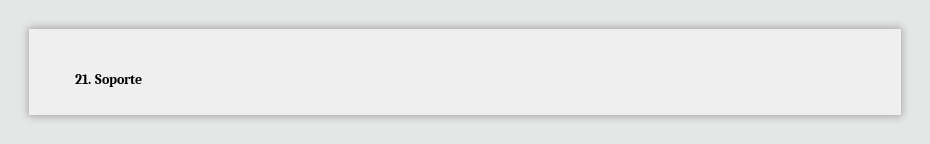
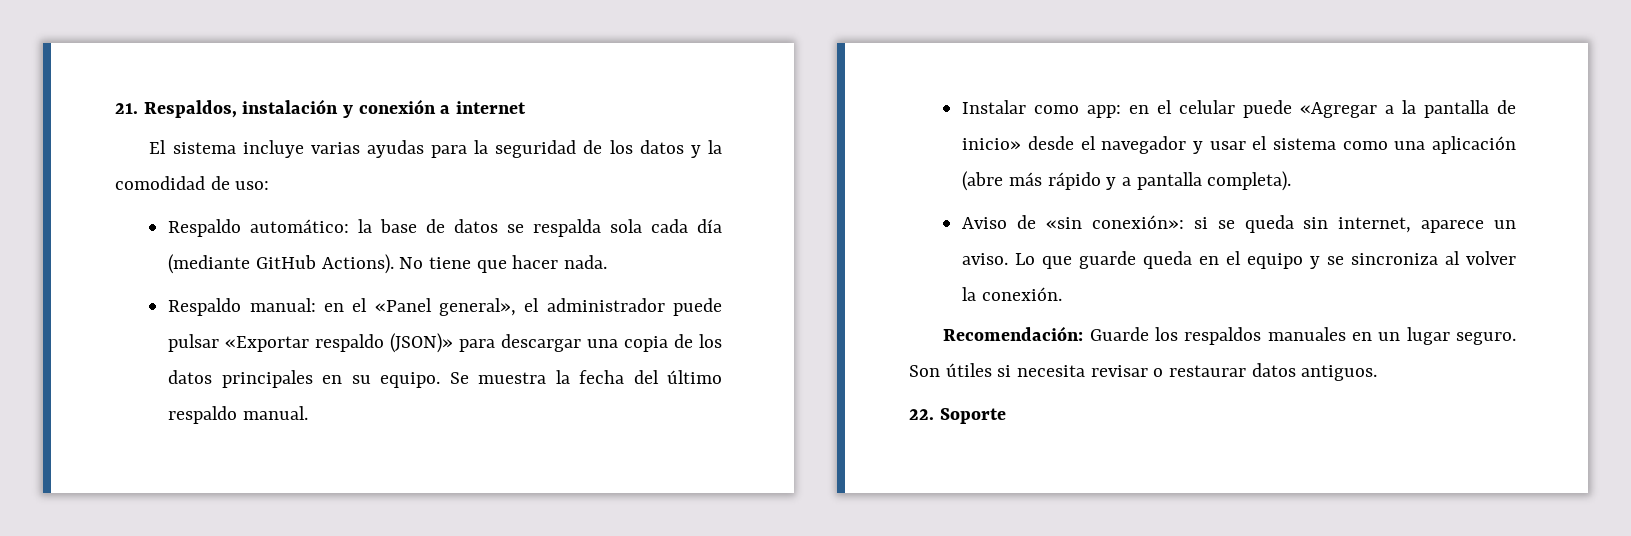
(91, 79) none -> [143,99,527,118] [149,140,722,158] [115,176,270,190] [168,219,723,237] [168,254,608,274] [168,298,722,316] [168,333,722,353] [168,370,722,388] [168,406,309,424] [962,100,1516,118] [962,136,1516,154] [962,171,1292,191] [962,215,1516,233] [962,251,1517,269] [962,287,1063,301] [943,326,1516,345] [909,363,1378,381] [909,409,934,420] Respaldos, instalación y conexión a internet // El sistema incluye varias ayudas para la seguridad de los datos y la comodidad de uso: // Respaldo automático: la base de datos se respalda sola cada día (mediante GitHub Actions). No tiene que hacer nada. // Respaldo manual: en el «Panel general», el administrador puede pulsar «Exportar respaldo (JSON)» para descargar una copia de los datos principales en su equipo. Se muestra la fecha del último respaldo manual. // Instalar como app: en el celular puede «Agregar a la pantalla de inicio» desde el navegador y usar el sistema como una aplicación (abre más rápido y a pantalla completa). // Aviso de «sin conexión»: si se queda sin internet, aparece un aviso. Lo que guarde queda en el equipo y se sincroniza al volver la conexión. // Recomendación: Guarde los respaldos manuales en un lugar seguro. Son útiles si necesita revisar o restaurar datos antiguos. // 22.

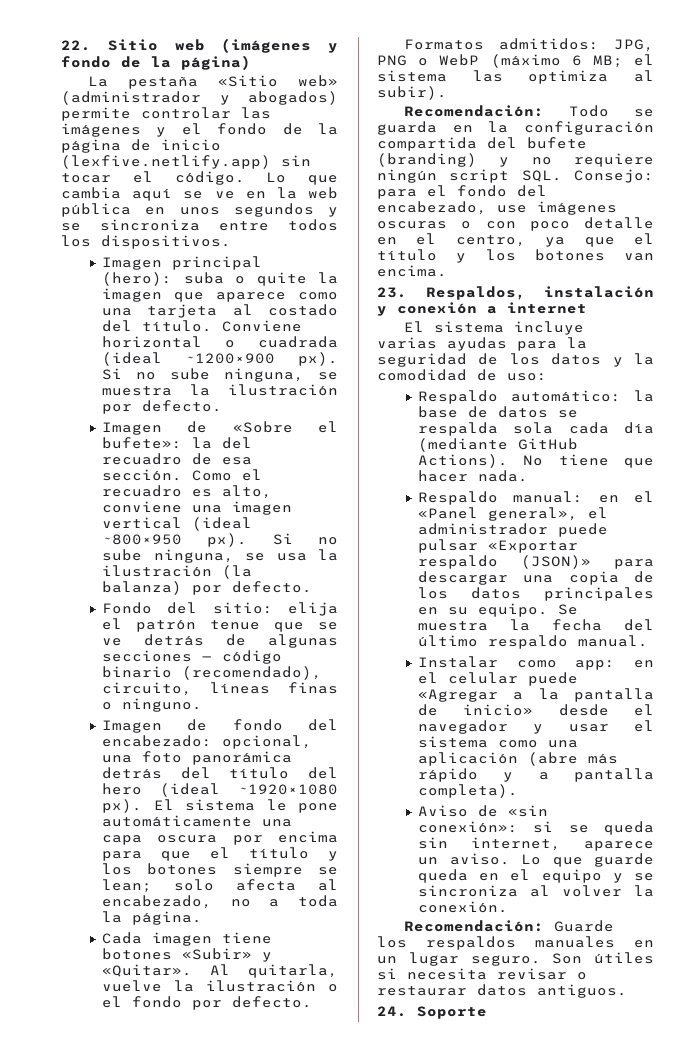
[115,103,138,114] 21. -> [61,38,338,53] [61,55,251,70] [88,75,338,89] [61,91,338,105] [61,107,271,121] [61,123,338,137] [61,139,221,153] [61,155,311,169] [61,171,338,185] [61,187,338,201] [61,203,338,217] [61,219,338,231] [61,235,231,249] [101,256,262,270] [101,272,338,286] [101,288,338,302] [101,304,338,318] [101,320,302,332] [101,336,338,348] [101,352,338,366] [101,368,338,382] [101,384,338,396] [101,400,222,414] [101,421,338,435] [101,437,252,449] [101,453,252,465] [101,469,262,481] [101,485,272,499] [101,501,292,515] [101,517,252,531] [101,533,338,547] [101,549,338,563] [101,565,252,579] [101,581,312,595] [101,602,338,616] [101,618,338,632] [101,634,338,648] [101,650,282,664] [101,666,322,680] [101,682,338,696] [101,698,202,712] [101,719,338,733] [101,735,312,749] [101,751,292,765] [101,767,338,779] [101,783,338,797] [101,799,338,813] [101,815,292,827] [101,831,338,845] [101,847,338,861] [101,863,338,877] [101,879,338,893] [101,895,338,909] [101,911,202,925] [101,932,272,946] [101,948,272,962] [101,964,338,978] [101,980,338,992] [101,996,312,1010] [404,38,654,52] [377,54,654,68] [377,70,654,84] [377,86,447,100] [404,105,654,117] [377,121,654,135] [377,137,587,151] [377,153,654,167] [377,169,654,183] [377,185,547,199] [377,201,617,215] [377,217,654,231] [377,233,654,247] [377,249,654,263] [377,265,447,277] [377,287,407,298] 22. Sitio web (imágenes y fondo de la página) // La pestaña «Sitio web» (administrador y abogados) permite controlar las imágenes y el fondo de la página de inicio (lexfive.netlify.app) sin tocar el código. Lo que cambia aquí se ve en la web pública en unos segundos y se sincroniza entre todos los dispositivos. // Imagen principal (hero): suba o quite la imagen que aparece como una tarjeta al costado del título. Conviene horizontal o cuadrada (ideal ~1200×900 px). Si no sube ninguna, se muestra la ilustración por defecto. // Imagen de «Sobre el bufete»: la del recuadro de esa sección. Como el recuadro es alto, conviene una imagen vertical (ideal ~800×950 px). Si no sube ninguna, se usa la ilustración (la balanza) por defecto. // Fondo del sitio: elija el patrón tenue que se ve detrás de algunas secciones — código binario (recomendado), circuito, líneas finas o ninguno. // Imagen de fondo del encabezado: opcional, una foto panorámica detrás del título del hero (ideal ~1920×1080 px). El sistema le pone automáticamente una capa oscura por encima para que el título y los botones siempre se lean; solo afecta al encabezado, no a toda la página. // Cada imagen tiene botones «Subir» y «Quitar». Al quitarla, vuelve la ilustración o el fondo por defecto. // Formatos admitidos: JPG, PNG o WebP (máximo 6 MB; el sistema las optimiza al subir). // Recomendación: Todo se guarda en la configuración compartida del bufete (branding) y no requiere ningún script SQL. Consejo: para el fondo del encabezado, use imágenes oscuras o con poco detalle en el centro, ya que el título y los botones van encima. // 23.
[909,409,934,420] 22. -> [377,1006,407,1017] 24.

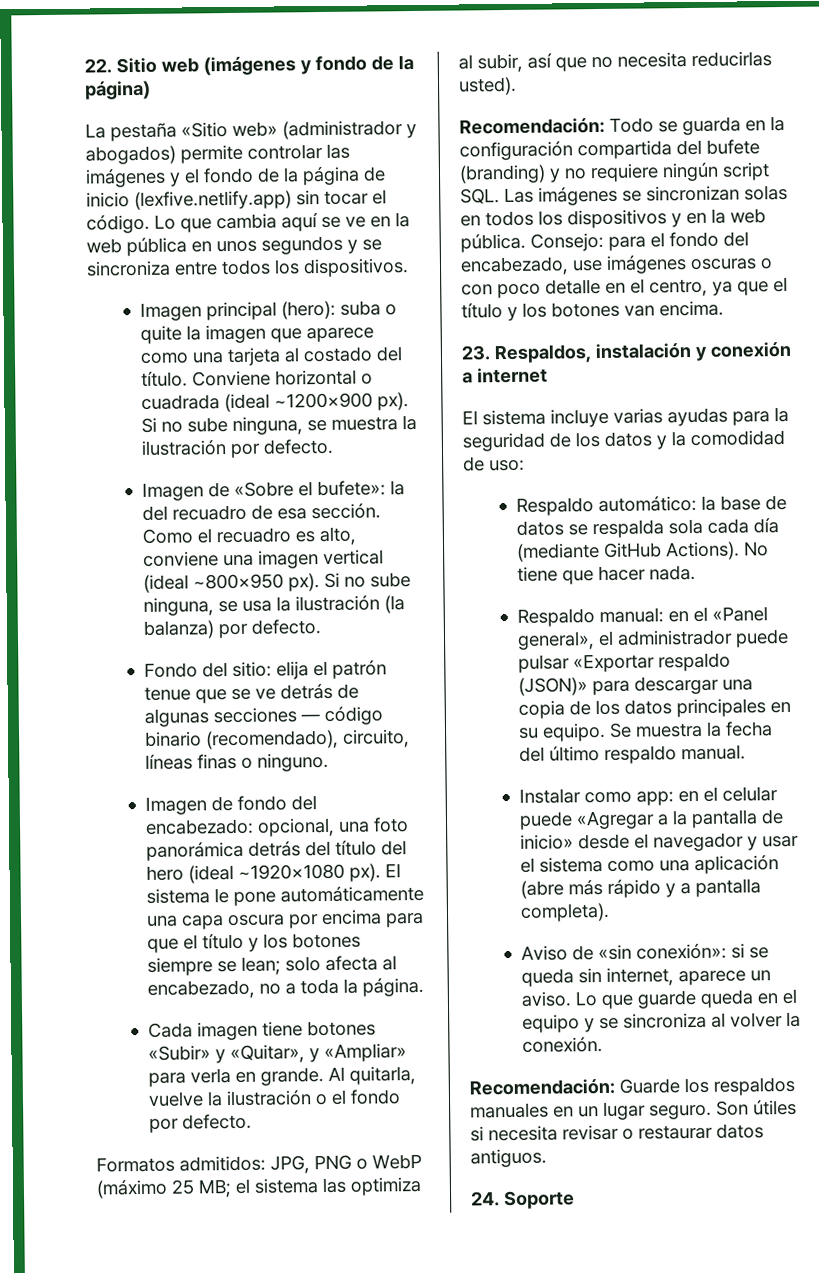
[101,964,192,977] «Quitar». -> [229,1043,407,1064] [147,1067,324,1087] «Quitar», y «Ampliar» para verla en grande.
[571,55,582,66] 6 -> [171,1179,195,1195] 25
[377,86,447,100] subir). -> [477,51,772,73] [458,76,517,96] subir, así que no necesita reducirlas usted).
(562, 176) none -> [504,184,788,206] [460,208,766,229] [460,232,526,253] Las imágenes se sincronizan solas en todos los dispositivos y en la web pública.

